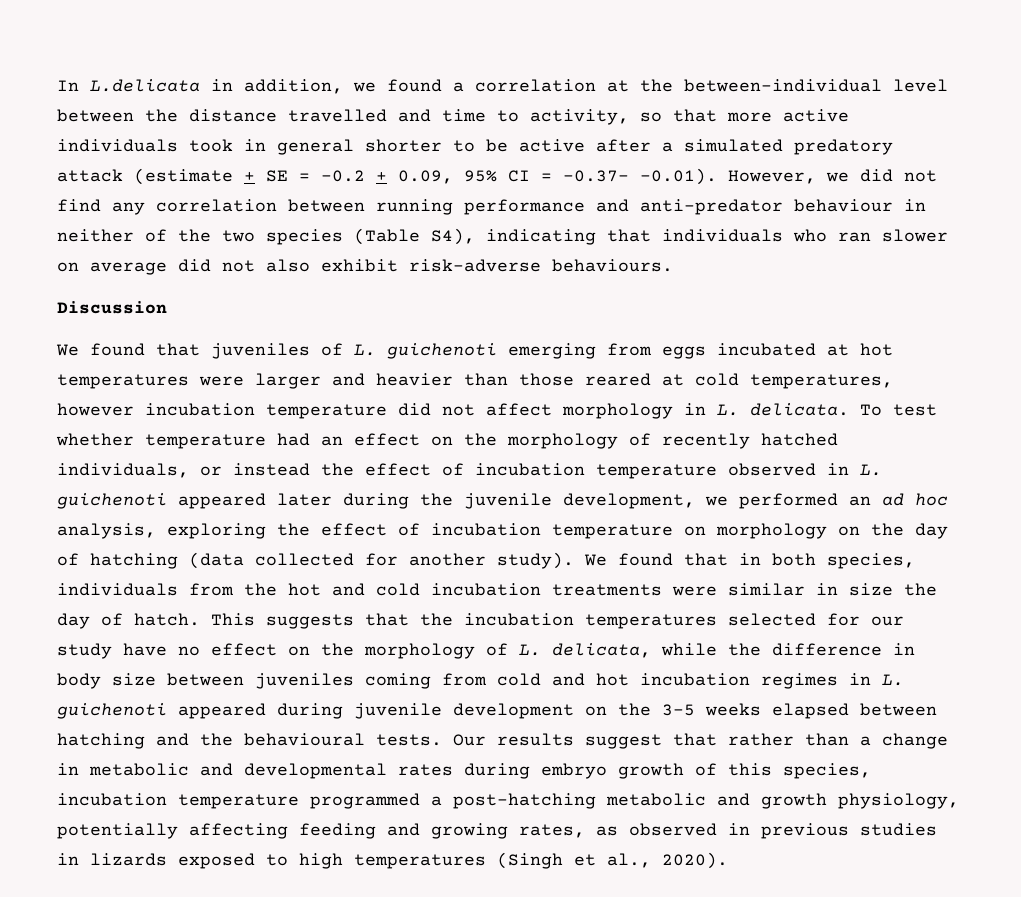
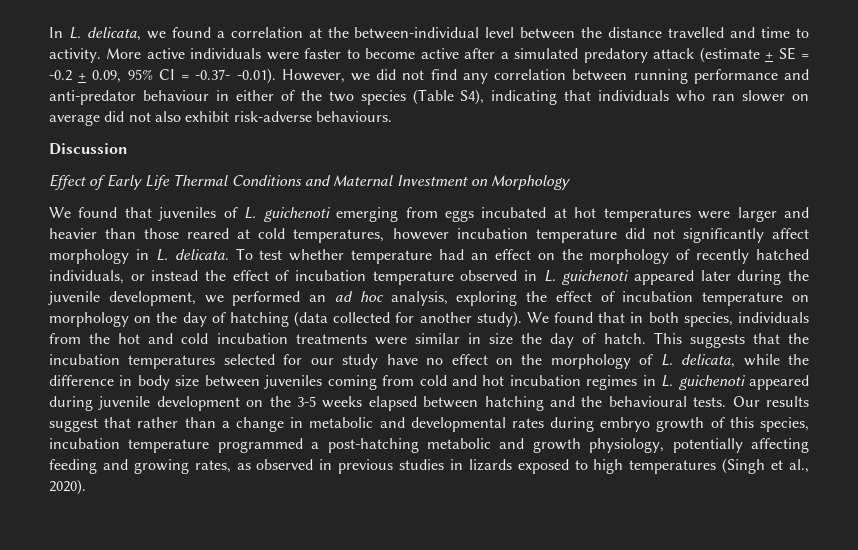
[90,79,343,94] L.delicata in addition, -> [68,27,141,41] L. delicata,
[530,109,849,125] [57,139,508,155] activity, so that more active individuals took in general shorter to be -> [49,48,416,63] activity. More active individuals were faster to become
[57,229,134,242] neither -> [235,90,274,101] either
(167, 307) none -> [49,174,571,190] // Effect of Early Life Thermal Conditions and Maternal Investment on Morphology
(475, 410) none -> [682,228,764,243] significantly

